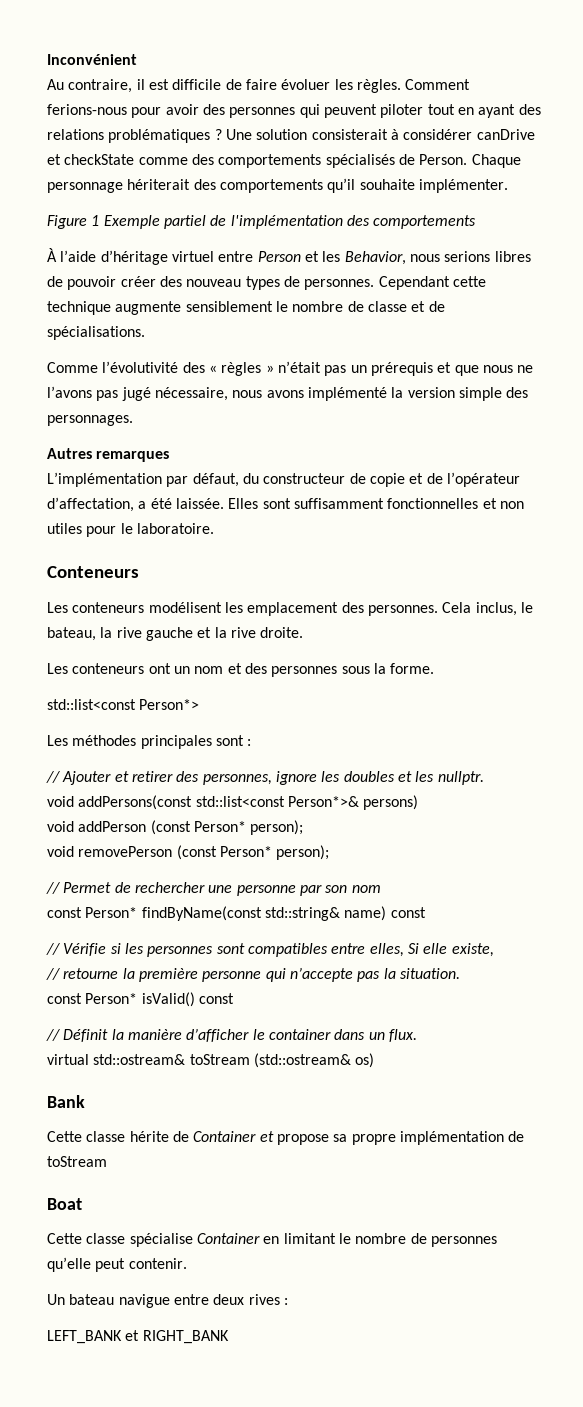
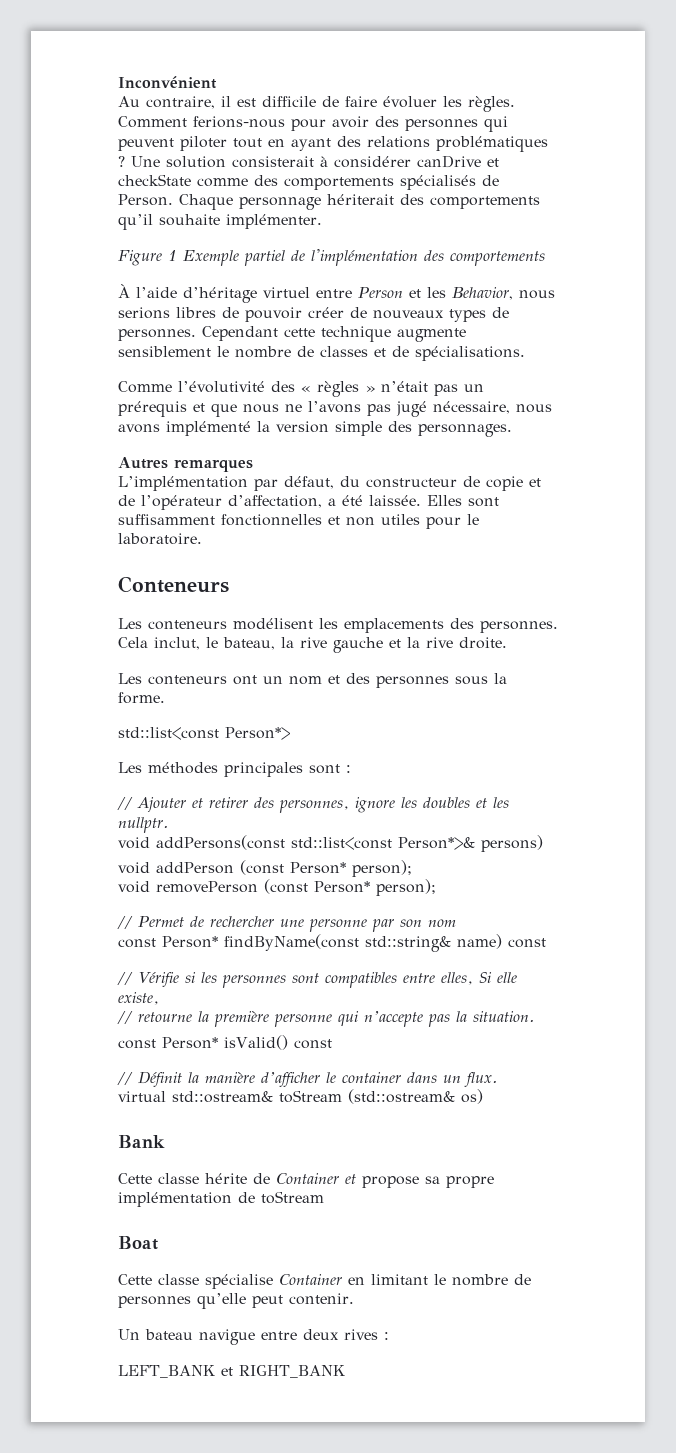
[159,276,242,287] des nouveau -> [350,307,444,319] de nouveaux
[367,301,407,312] classe -> [320,346,368,357] classes
[247,602,339,616] emplacement -> [344,618,444,633] emplacements
[475,602,517,616] inclus, -> [154,637,200,650] inclut,

